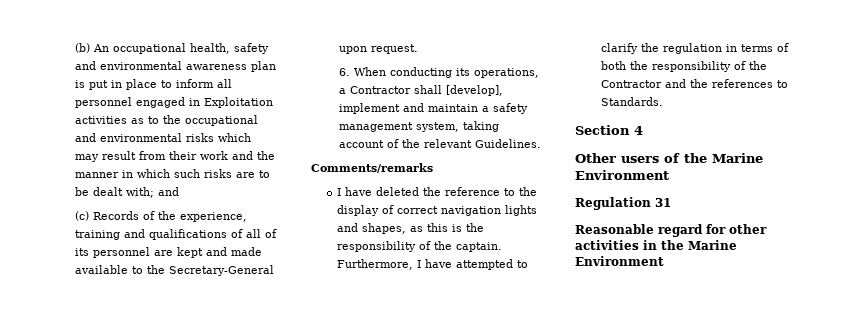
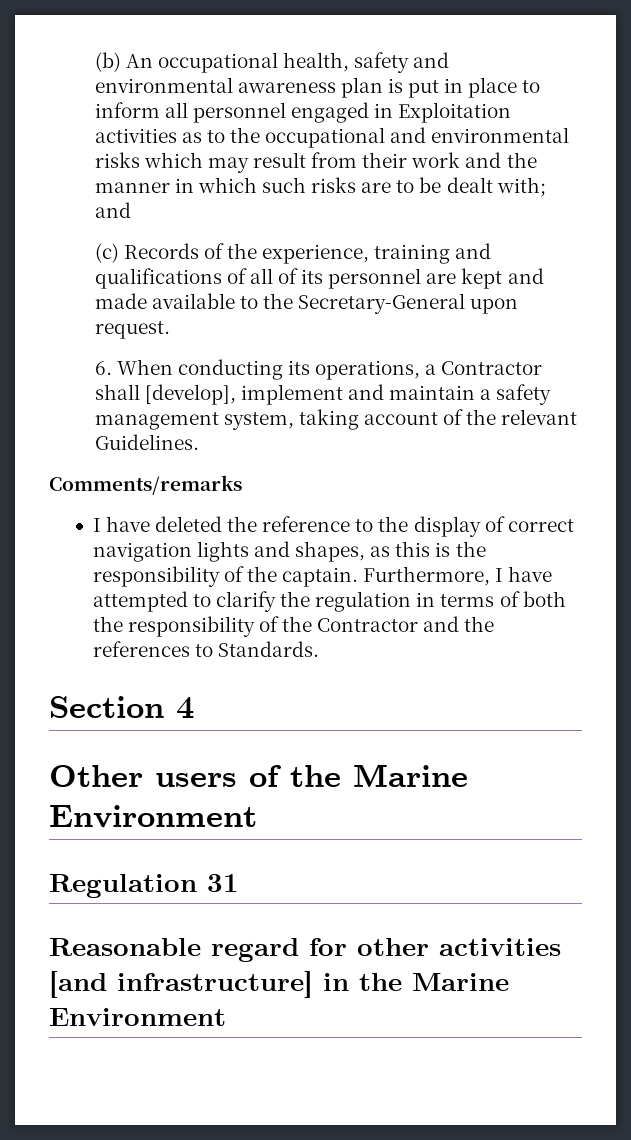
(639, 245) none -> [49,971,313,998] [and infrastructure]

